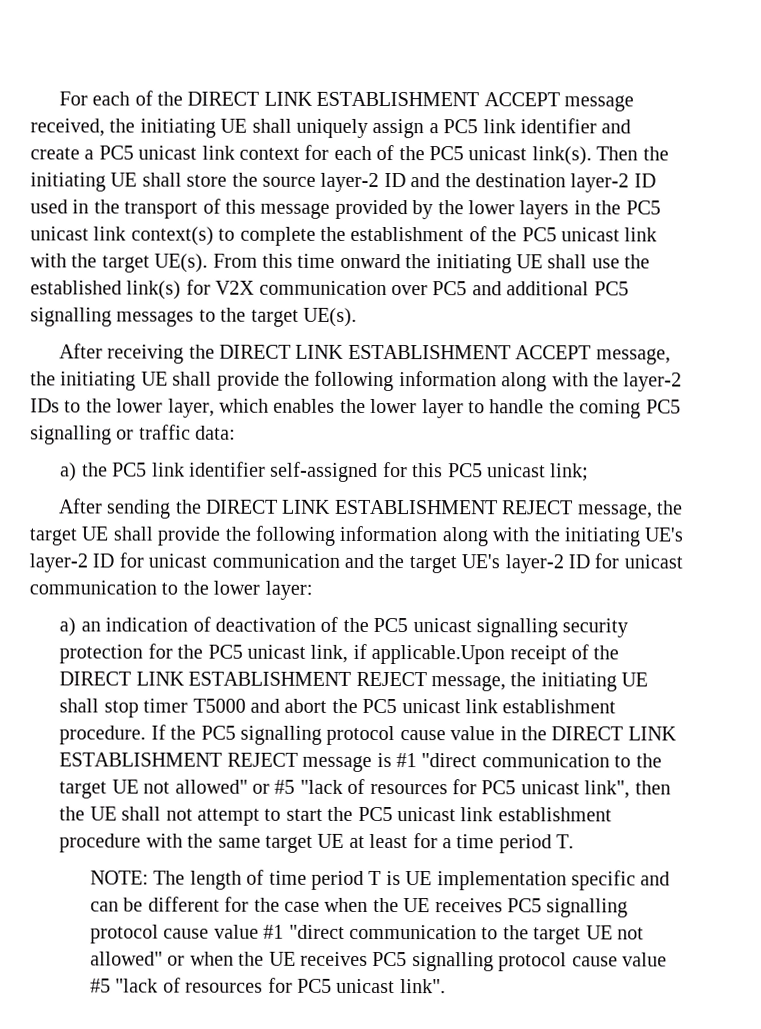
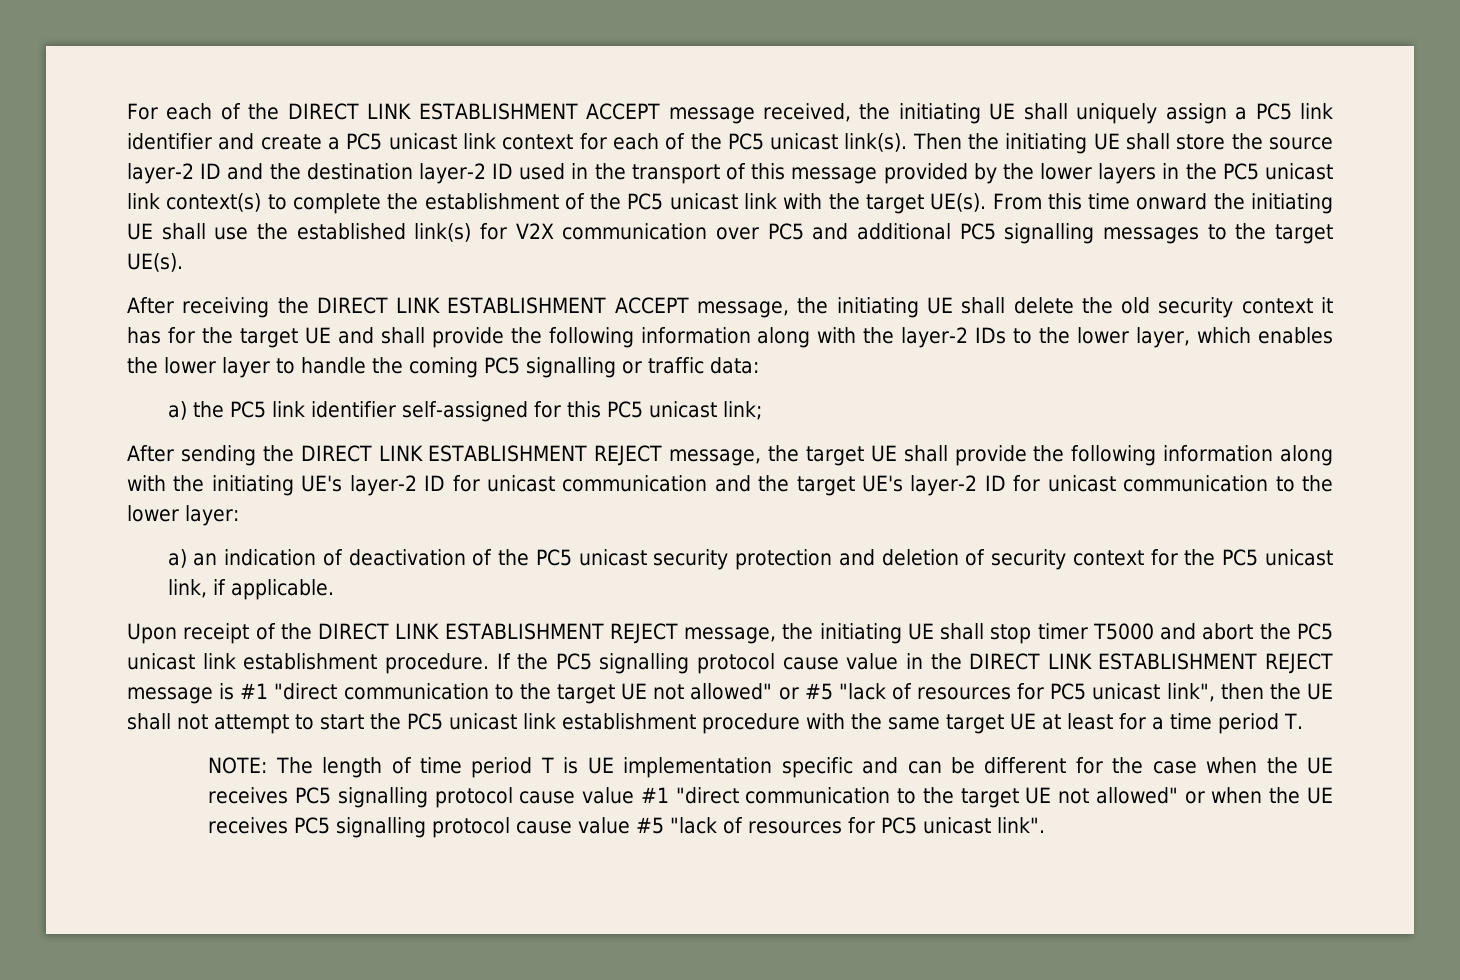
(213, 378) none -> [1013,297,1333,318] [127,327,425,348] delete the old security context it has for the target UE and shall
[476,618,559,638] signalling -> (647, 557) none
(144, 654) none -> [838,549,1144,570] and deletion of security context
[371,644,506,665] applicable.Upon -> [230,579,334,600] [127,623,177,644] applicable. // Upon

